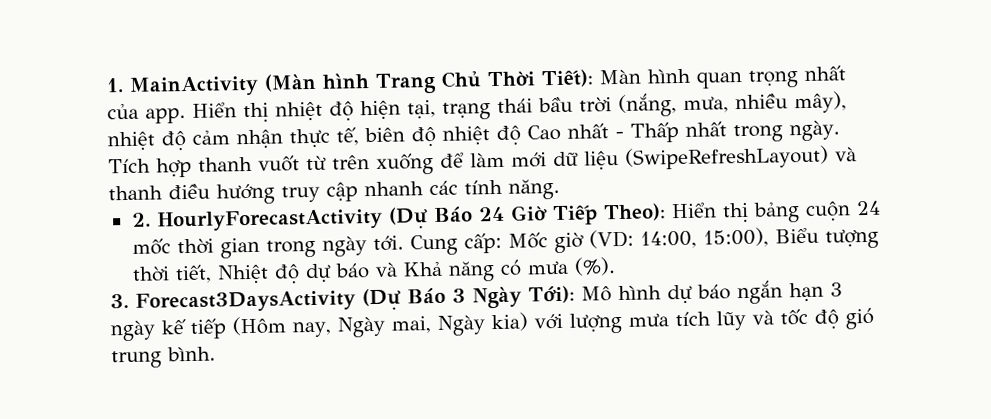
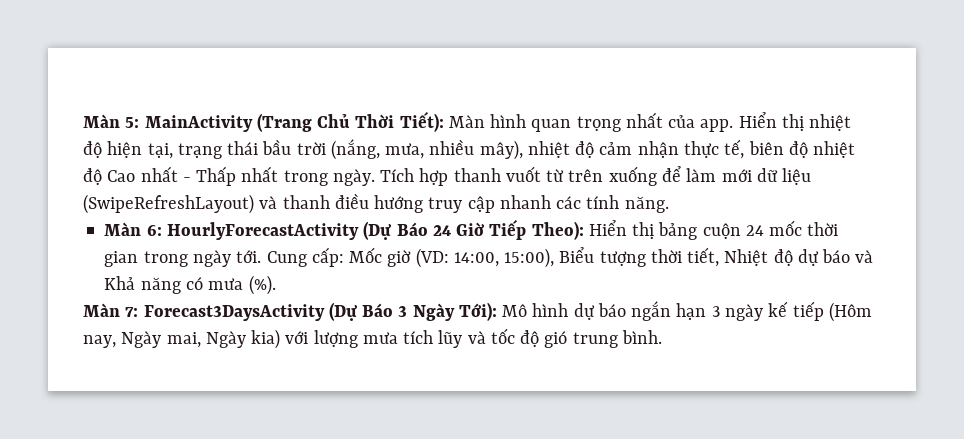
[106,72,437,97] 1. MainActivity (Màn hình Trang -> [83,113,312,132] Màn 5: MainActivity (Trang
[131,212,151,227] 2. -> [104,222,162,236] Màn 6:
[110,293,129,309] 3. -> [83,303,139,317] Màn 7:

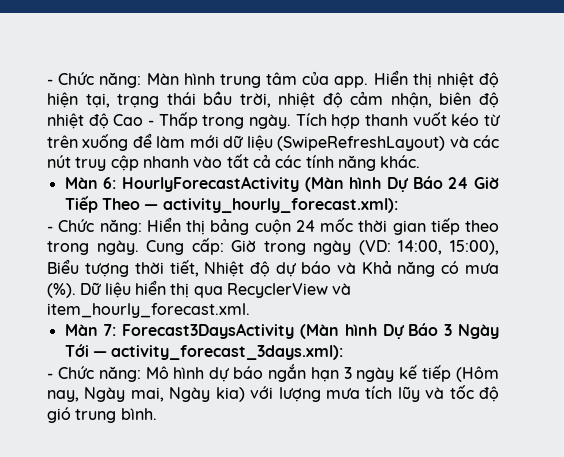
[83,112,663,132] Màn 5: MainActivity (Trang Chủ Thời Tiết): Màn hình quan trọng nhất -> [47,72,297,88] - Chức năng: Màn hình trung tâm
[296,139,745,160] trời (nắng, mưa, nhiều mây), nhiệt độ cảm nhận thực tế, -> [239,91,432,108] trời, nhiệt độ cảm nhận,
[140,166,178,182] nhất -> (144, 120) none
[241,166,279,182] nhất -> (198, 120) none
(541, 174) none -> [451,113,480,126] kéo
[282,193,669,213] thanh điều hướng truy cập nhanh các tính năng. -> [473,135,500,148] [47,154,421,171] các nút truy cập nhanh vào tất cả các tính năng khác.
[363,221,393,240] (Dự -> [304,177,409,192] (Màn hình Dự
[531,221,584,240] Theo): -> [101,198,398,213] [47,219,142,235] Theo — activity_hourly_forecast.xml): // - Chức năng:
[143,247,412,267] trong ngày tới. Cung cấp: Mốc giờ -> [430,218,499,235] [47,238,352,255] tiếp theo trong ngày. Cung cấp: Giờ trong ngày
[83,302,497,321] // Màn 7: Forecast3DaysActivity (Dự Báo 3 Ngày Tới): -> [80,280,352,298] [47,303,250,318] [64,323,500,339] [64,344,344,360] [47,366,141,382] Dữ liệu hiển thị qua RecyclerView và item_hourly_forecast.xml. // Màn 7: Forecast3DaysActivity (Màn hình Dự Báo 3 Ngày Tới — activity_forecast_3days.xml): // - Chức năng:

